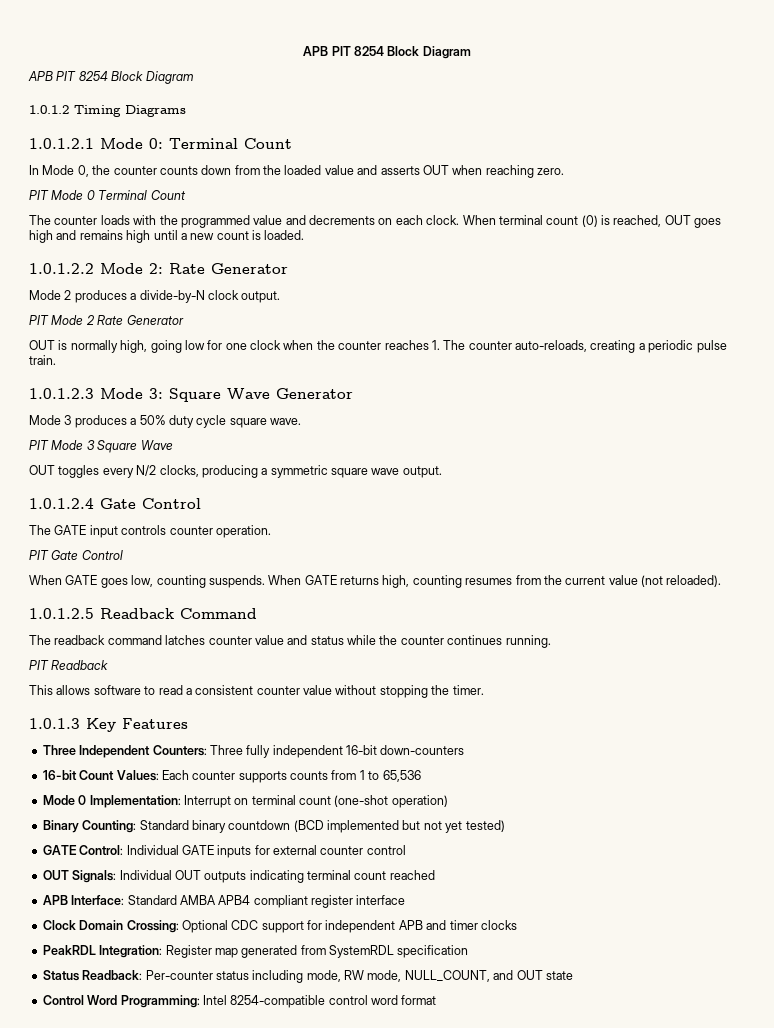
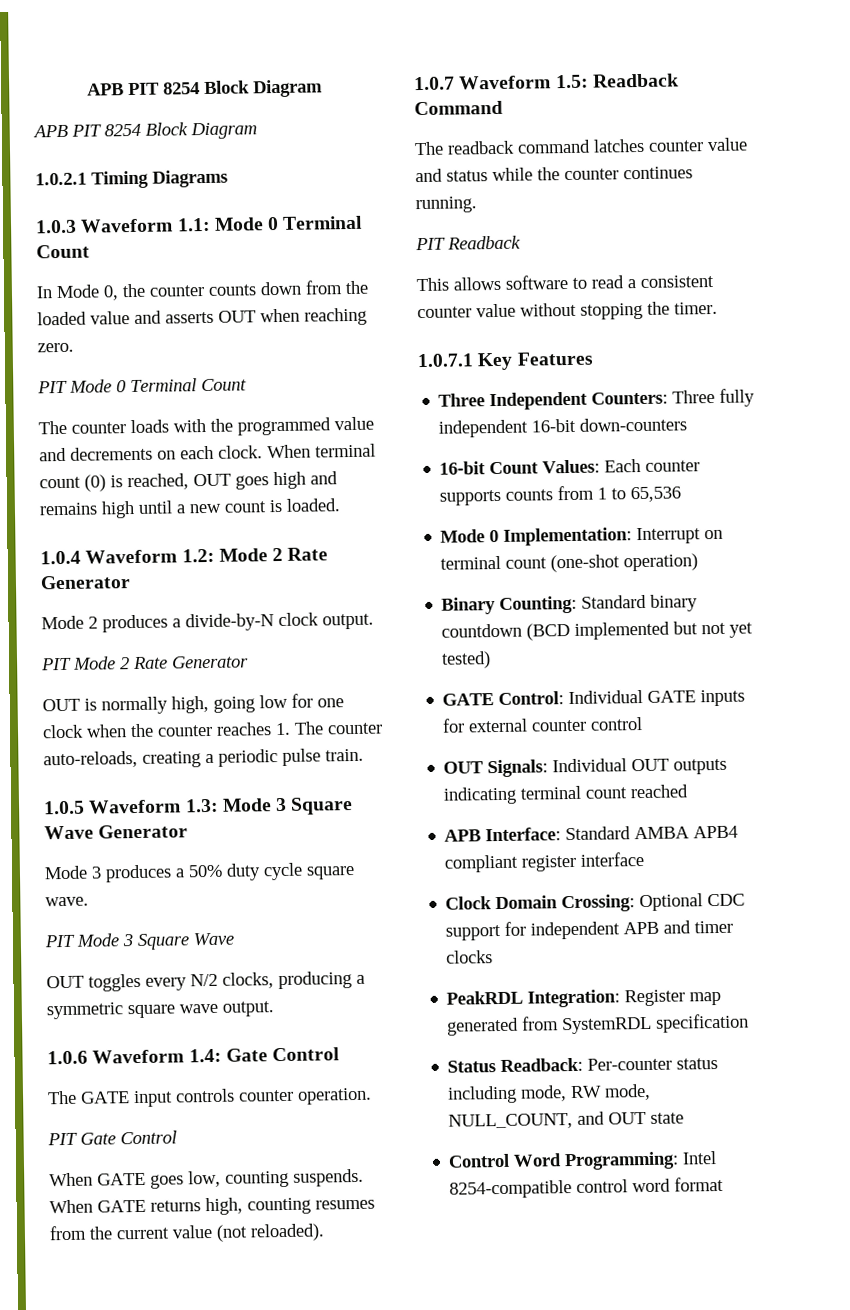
[29,105,69,114] 1.0.1.2 -> [35,172,87,186] 1.0.2.1
[29,138,163,149] 1.0.1.2.1 Mode 0: -> [35,216,280,234] 1.0.3 Waveform 1.1: Mode 0
[29,263,163,274] 1.0.1.2.2 Mode 2: -> [40,547,284,565] 1.0.4 Waveform 1.2: Mode 2
[29,388,163,399] 1.0.1.2.3 Mode 3: -> [43,797,288,815] 1.0.5 Waveform 1.3: Mode 3
[29,498,94,509] 1.0.1.2.4 -> [47,1048,222,1065] 1.0.6 Waveform 1.4:
[29,608,94,619] 1.0.1.2.5 -> [414,74,589,91] 1.0.7 Waveform 1.5:
[29,718,80,729] 1.0.1.3 -> [417,353,474,368] 1.0.7.1

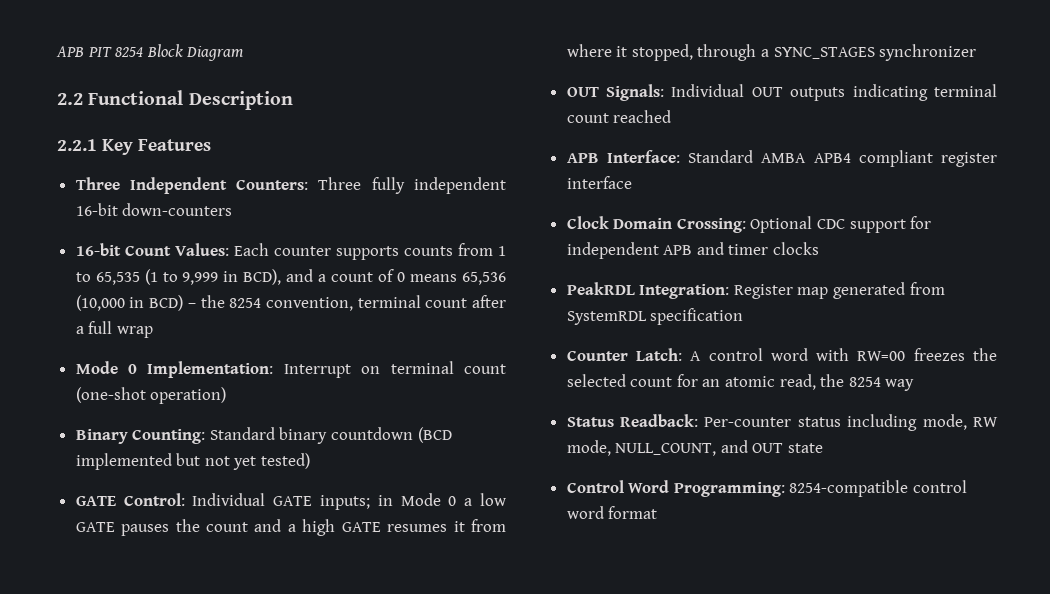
[86,79,323,98] [32,122,257,140] [35,169,228,189] [35,215,364,234] [36,244,90,259] [36,280,369,301] [37,307,367,326] [37,342,74,353] [37,378,247,394] [38,416,374,436] [39,443,376,462] [39,471,338,492] [39,498,341,519] [40,547,329,565] [40,575,131,590] [41,612,374,633] [41,655,249,671] [42,693,344,715] [42,721,383,739] [43,748,364,769] [43,797,354,815] [44,824,189,840] [44,862,355,883] [45,896,89,907] [44,932,234,950] [46,971,365,992] [46,1001,274,1020] [47,1047,341,1065] [47,1087,372,1108] [47,1130,177,1146] [49,1168,364,1189] [49,1197,375,1216] [49,1223,325,1242] [414,73,679,91] [414,100,503,116] [414,137,748,156] [415,166,693,183] [415,196,477,214] [415,235,521,251] [416,274,714,292] [417,301,718,320] [417,353,474,368] APB PIT 8254 Block Diagram // APB PIT 8254 Block Diagram // 1.0.2.1 Timing Diagrams // 1.0.3 Waveform 1.1: Mode 0 Terminal Count // In Mode 0, the counter counts down from the loaded value and asserts OUT when reaching zero. // PIT Mode 0 Terminal Count // The counter loads with the programmed value and decrements on each clock. When terminal count (0) is reached, OUT goes high and remains high until a new count is loaded. // 1.0.4 Waveform 1.2: Mode 2 Rate Generator // Mode 2 produces a divide-by-N clock output. // PIT Mode 2 Rate Generator // OUT is normally high, going low for one clock when the counter reaches 1. The counter auto-reloads, creating a periodic pulse train. // 1.0.5 Waveform 1.3: Mode 3 Square Wave Generator // Mode 3 produces a 50% duty cycle square wave. // PIT Mode 3 Square Wave // OUT toggles every N/2 clocks, producing a symmetric square wave output. // 1.0.6 Waveform 1.4: Gate Control // The GATE input controls counter operation. // PIT Gate Control // When GATE goes low, counting suspends. When GATE returns high, counting resumes from the current value (not reloaded). // 1.0.7 Waveform 1.5: Readback Command // The readback command latches counter value and status while the counter continues running. // PIT Readback // This allows software to read a consistent counter value without stopping the timer. // 1.0.7.1 -> [56,44,245,61] [57,90,293,110] [57,139,97,151] APB PIT 8254 Block Diagram // 2.2 Functional Description // 2.2.1
[630,486,682,503] 65,536 -> [95,269,506,285] [75,295,506,311] [75,321,153,338] 65,535 (1 to 9,999 in BCD), and a count of 0 means 65,536 (10,000 in BCD) – the 8254 convention, terminal count after a full wrap
[700,689,746,707] [442,717,644,733] inputs for external counter control -> [319,493,507,510] [75,519,507,536] [566,44,977,61] inputs; in Mode 0 a low GATE pauses the count and a high GATE resumes it from where it stopped, through a SYNC_STAGES synchronizer
(750, 1023) none -> [566,348,998,361] [566,374,915,391] // Counter Latch: A control word with RW=00 freezes the selected count for an atomic read, the 8254 way
[682,1151,718,1165] Intel -> (785, 489) none

